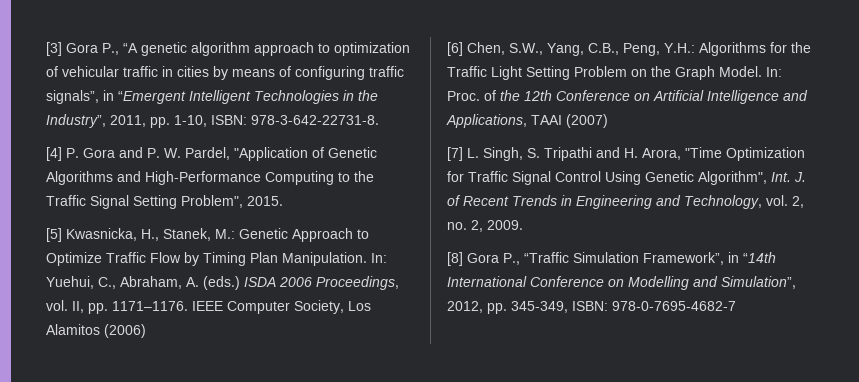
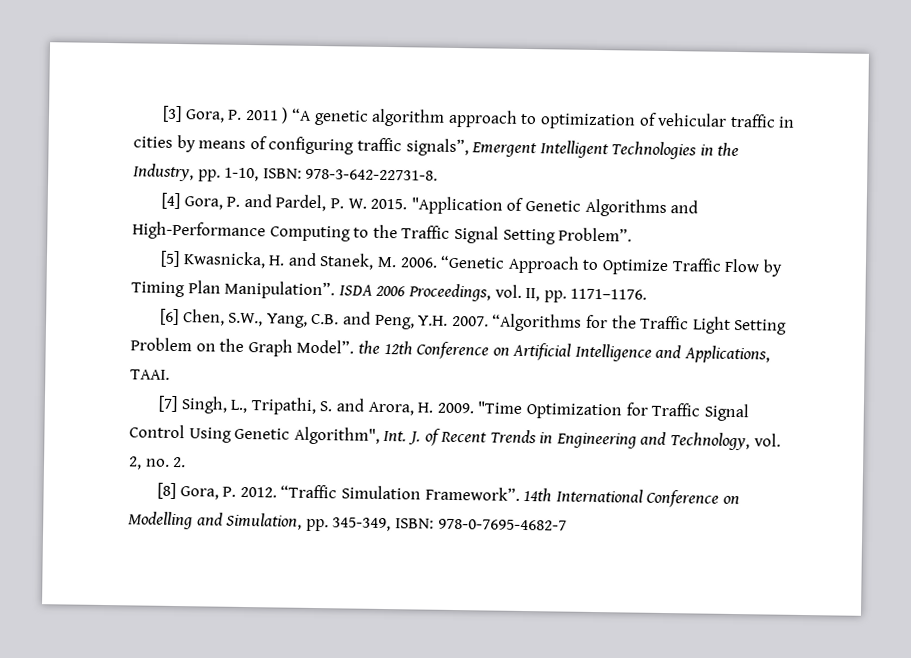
[66,43,119,55] Gora P., -> [184,107,289,124] Gora, P. 2011 )
[103,90,186,104] in “Emergent -> [471,142,538,158] Emergent
[46,114,146,128] Industry”, 2011, -> [133,163,194,182] Industry,
[66,147,143,158] P. Gora and -> [183,193,327,212] Gora, P. and Pardel,
[185,147,230,160] Pardel, -> [370,198,408,210] 2015.
[181,195,283,208] Problem", 2015. -> [558,227,633,242] Problem”.
[141,228,288,241] H., Stanek, M.: Genetic -> [268,252,506,270] H. and Stanek, M. 2006. “Genetic
[282,252,387,266] [46,276,240,290] Manipulation. In: Yuehui, C., Abraham, A. (eds.) -> [224,280,336,300] Manipulation”.
[192,300,371,314] [46,324,146,338] [447,42,766,56] IEEE Computer Society, Los Alamitos (2006) // [6] Chen, S.W., Yang, C.B., Peng, Y.H.: Algorithms -> [160,308,583,332] // [6] Chen, S.W., Yang, C.B. and Peng, Y.H. 2007. “Algorithms
[719,66,782,77] [447,90,496,101] Model. In: Proc. of -> [296,339,355,354] Model”.
[531,114,608,128] TAAI (2007) -> [130,369,170,380] TAAI.
[467,147,681,161] L. Singh, S. Tripathi and H. Arora, -> [180,396,474,416] Singh, L., Tripathi, S. and Arora, H. 2009.
[471,220,523,232] 2, 2009. -> [172,456,187,468] 2.
[467,252,776,265] Gora P., “Traffic Simulation Framework”, in “14th -> [179,484,553,502] Gora, P. 2012. “Traffic Simulation Framework”. 14th
[721,276,796,289] [447,301,483,313] Simulation”, 2012, -> [226,512,303,530] Simulation,

